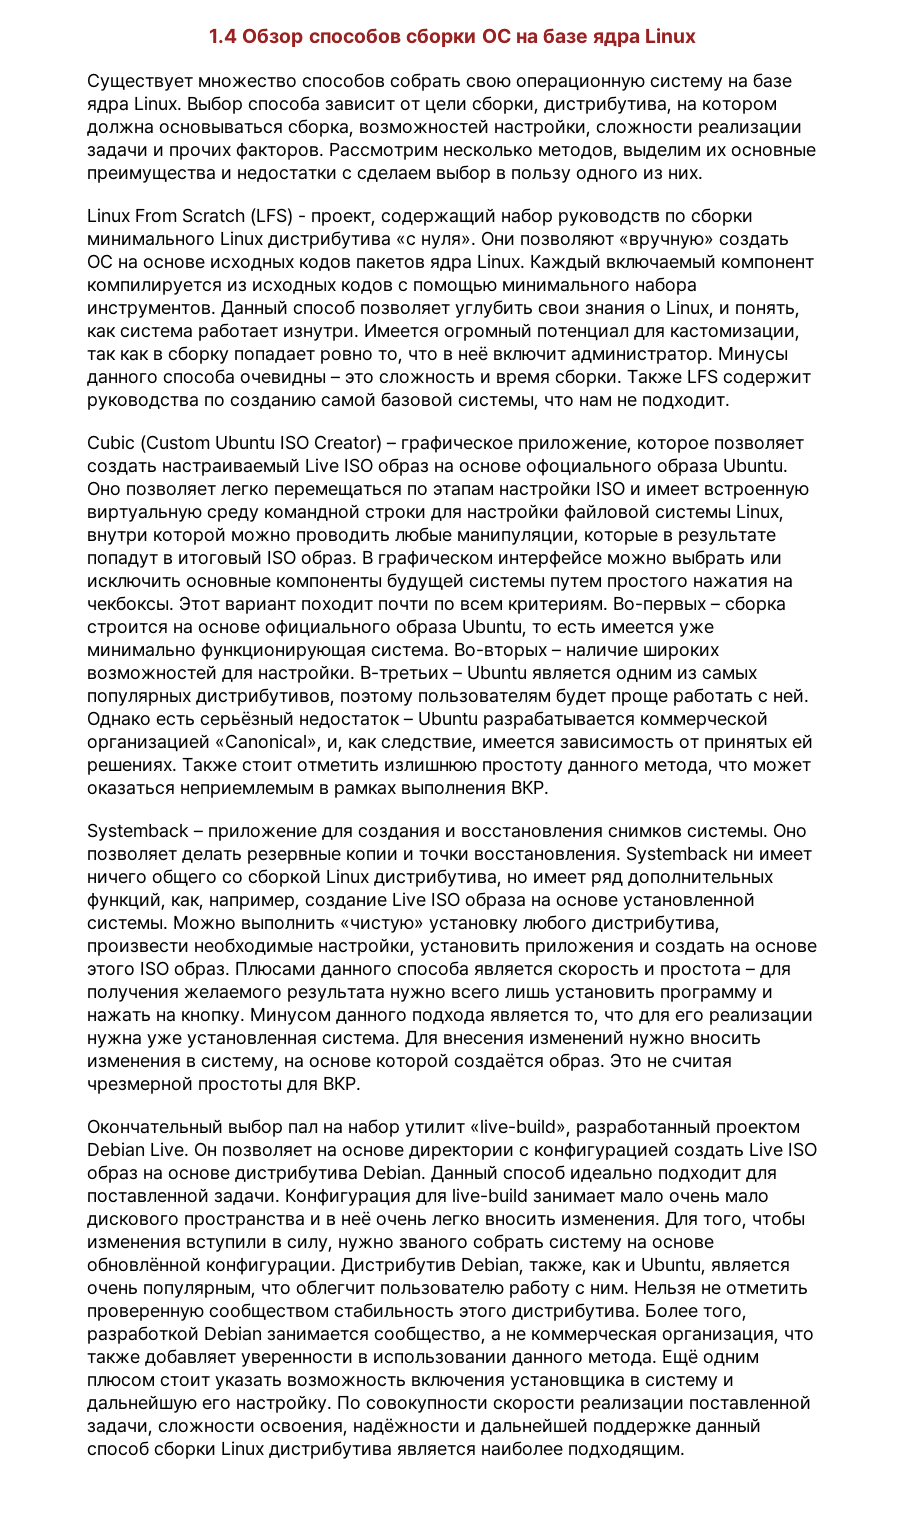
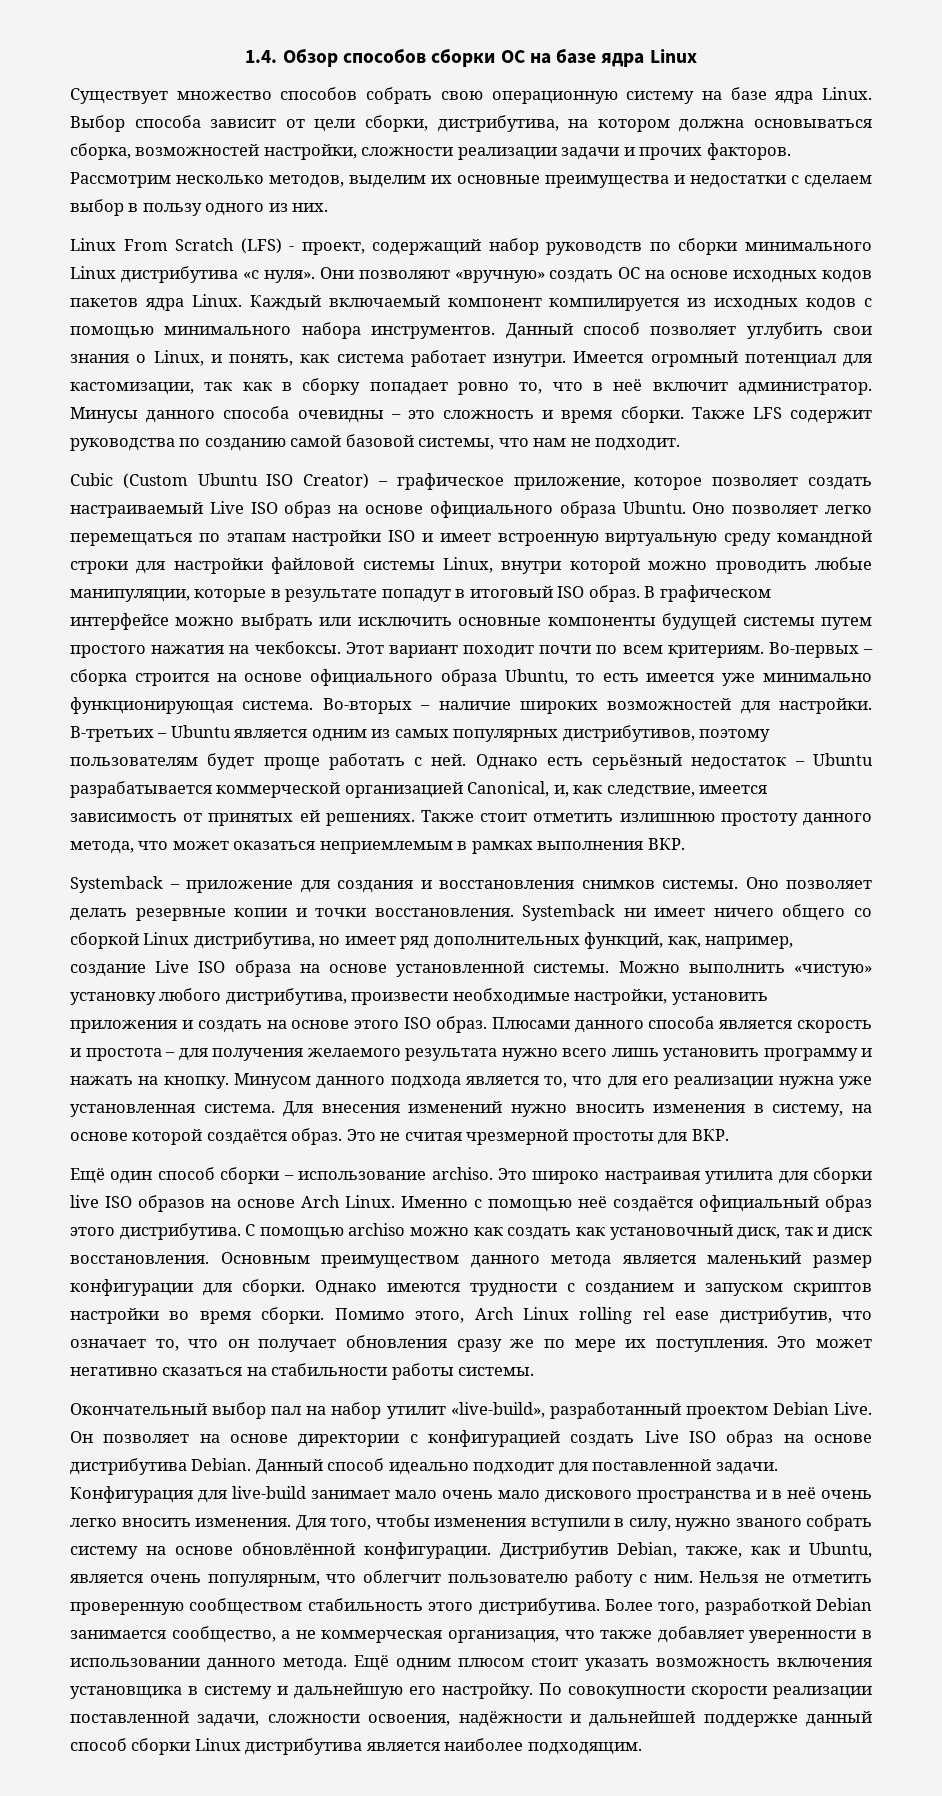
[208,28,237,44] 1.4 -> [245,50,278,63] 1.4.
[526,458,652,476] офоциального -> [429,501,553,518] официального
[215,734,322,752] «Canonical», -> [467,781,550,797] Canonical,
(361, 1083) none -> [70,1167,872,1184] [70,1195,872,1212] [70,1223,873,1240] [70,1252,872,1268] [70,1279,872,1296] [70,1307,872,1324] [70,1335,873,1352] [70,1363,535,1380] // Ещё один способ сборки – использование archiso. Это широко настраивая утилита для сборки live ISO образов на основе Arch Linux. Именно с помощью неё создаётся официальный образ этого дистрибутива. С помощью archiso можно как создать как установочный диск, так и диск восстановления. Основным преимуществом данного метода является маленький размер конфигурации для сборки. Однако имеются трудности с созданием и запуском скриптов настройки во время сборки. Помимо этого, Arch Linux rolling rel ease дистрибутив, что означает то, что он получает обновления сразу же по мере их поступления. Это может негативно сказаться на стабильности работы системы.

